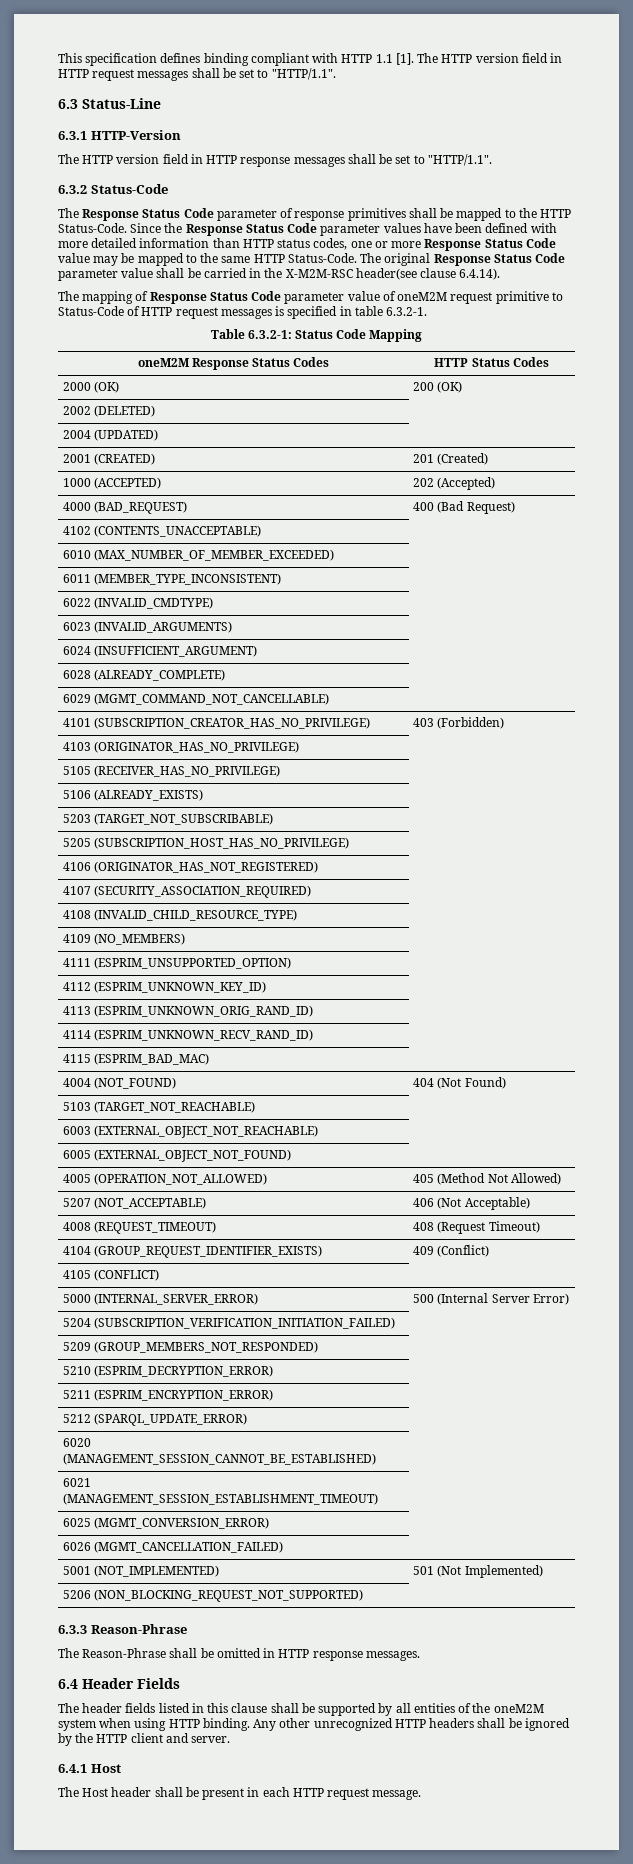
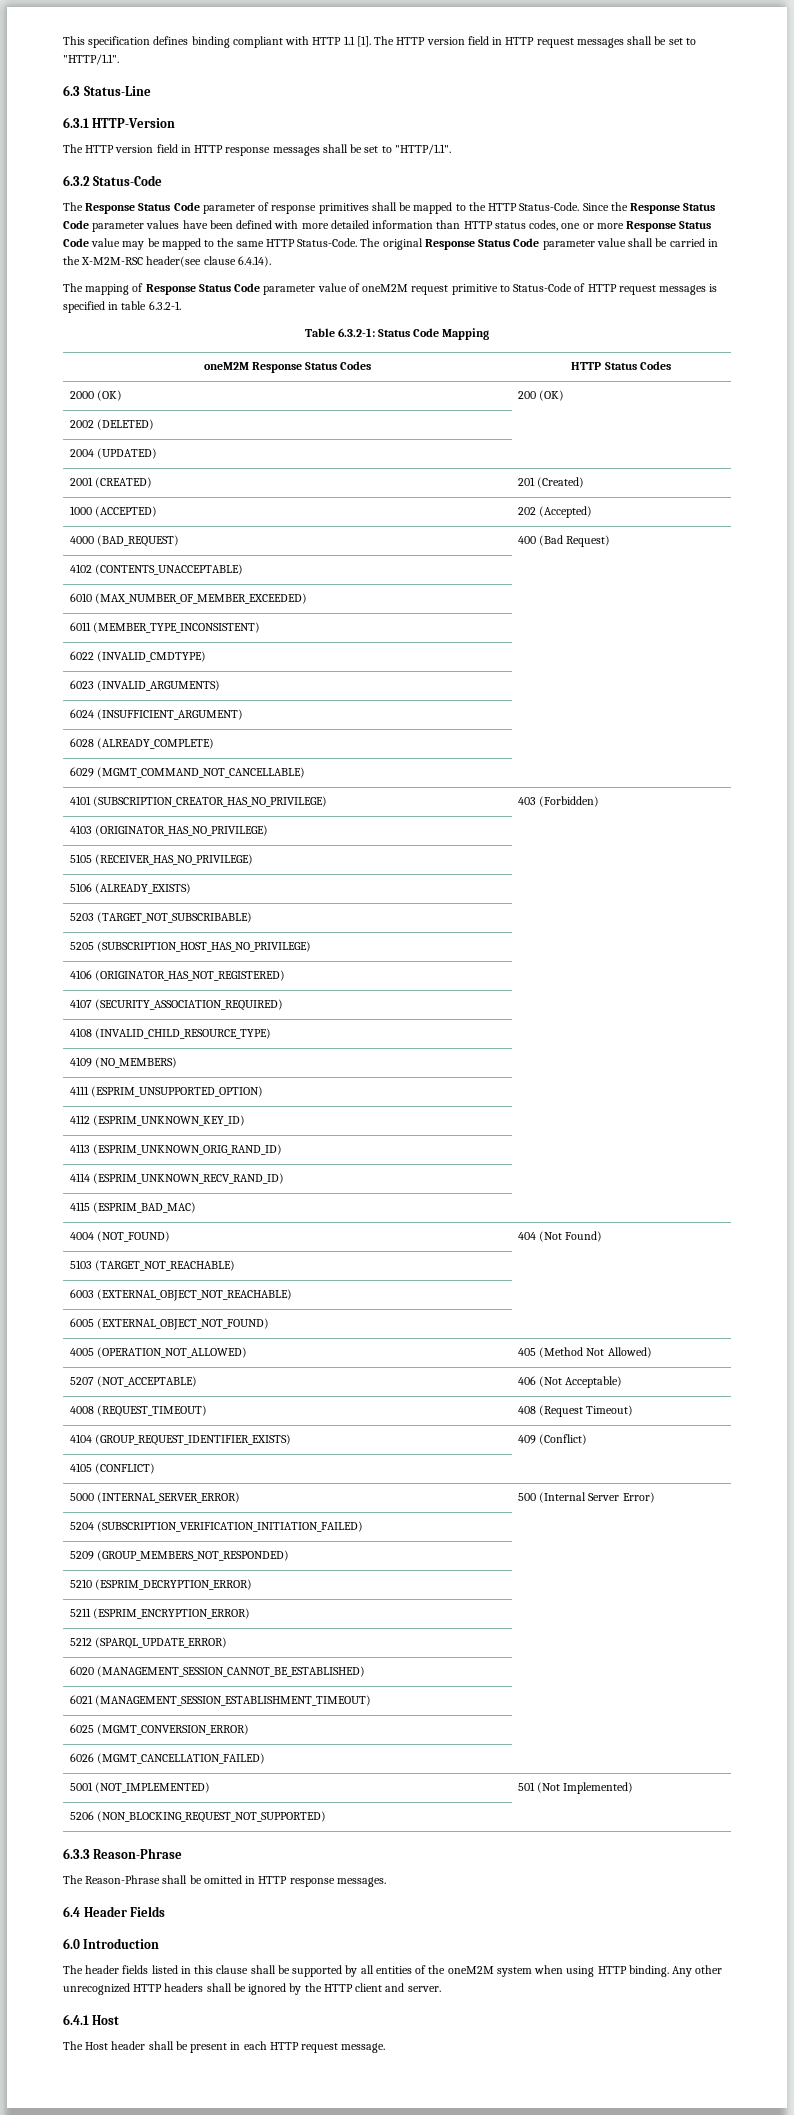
(180, 1683) none -> [63,1938,160,1949] // 6.0 Introduction

